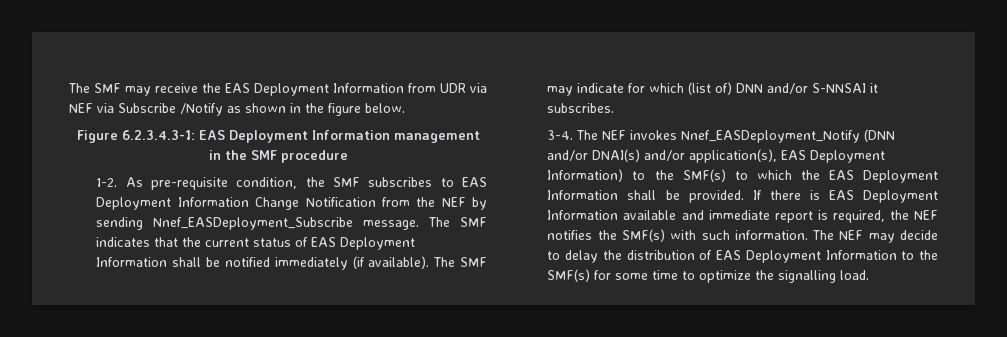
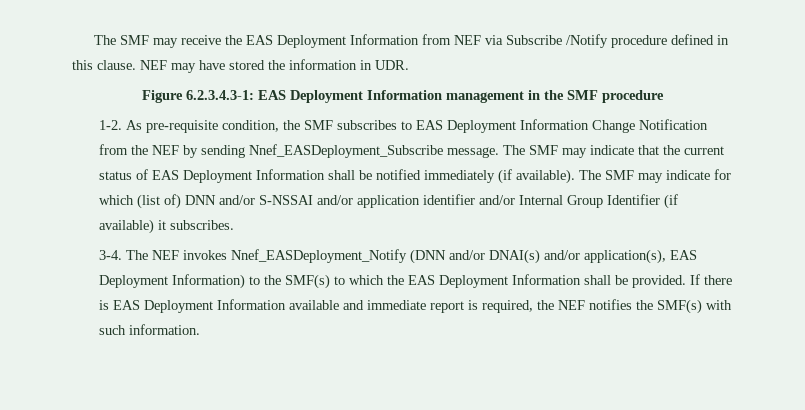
[440,83,487,93] UDR via -> (451, 39) none
[227,103,405,116] as shown in the figure below. -> [610,34,729,48] [72,59,409,73] procedure defined in this clause. NEF may have stored the information in UDR.
[96,237,151,247] indicates -> [562,145,635,158] may indicate
[812,83,867,93] S-NNSAI -> [259,194,679,209] [99,219,155,234] S-NSSAI and/or application identifier and/or Internal Group Identifier (if available)
[812,230,939,243] [547,250,939,263] [547,269,870,283] The NEF may decide to delay the distribution of EAS Deployment Information to the SMF(s) for some time to optimize the signalling load. -> (201, 329) none

